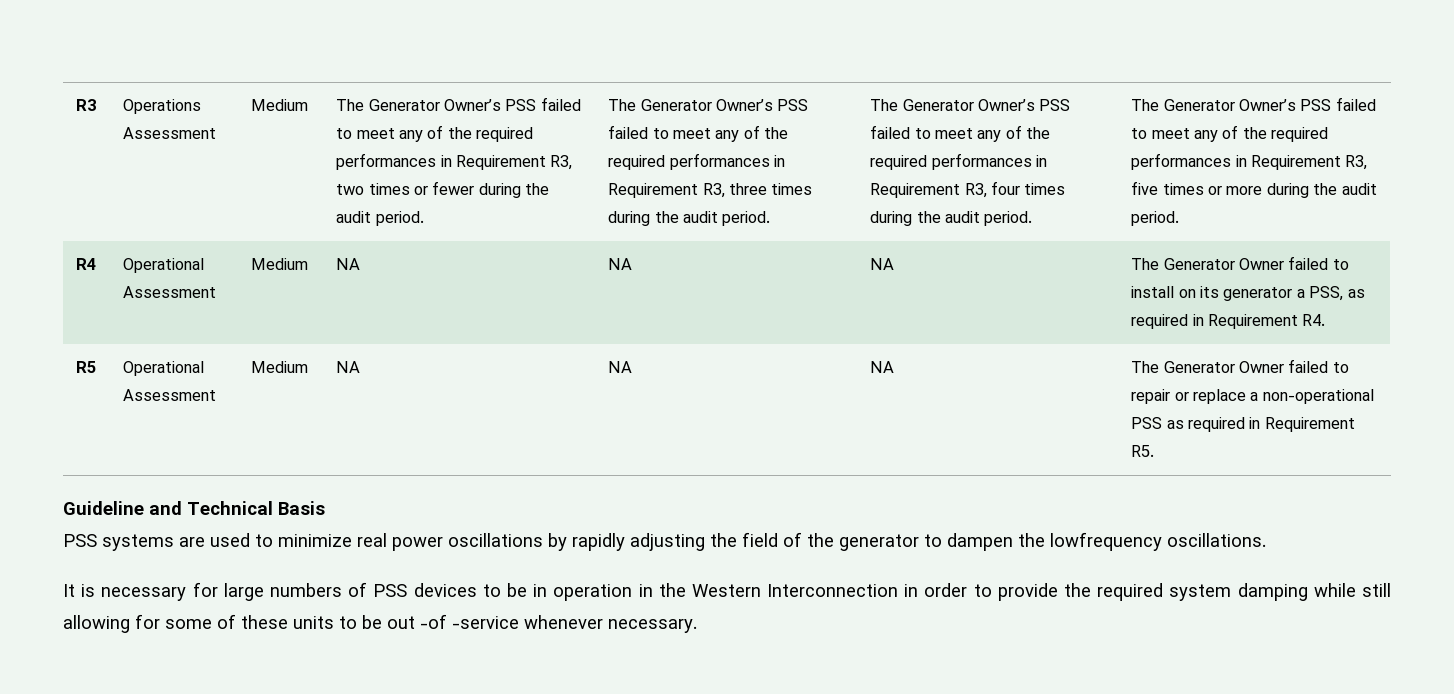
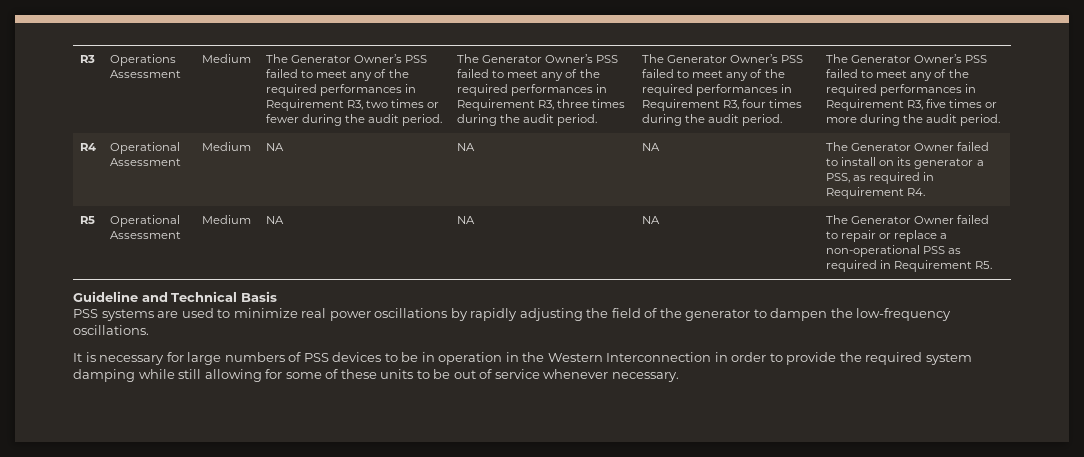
[1050,532,1162,551] lowfrequency -> [856,308,952,321] low-frequency
[420,614,519,629] -of -service -> [479,369,540,379] of service

